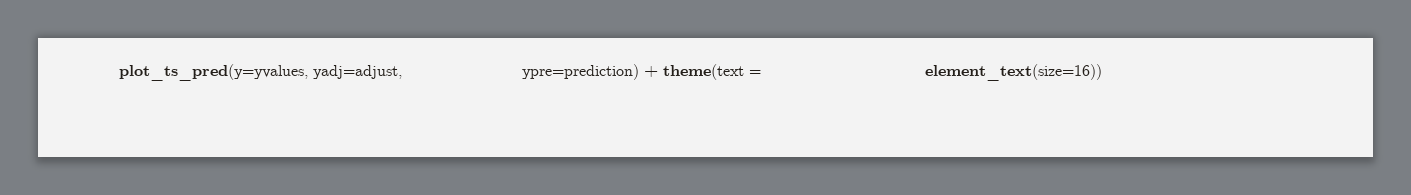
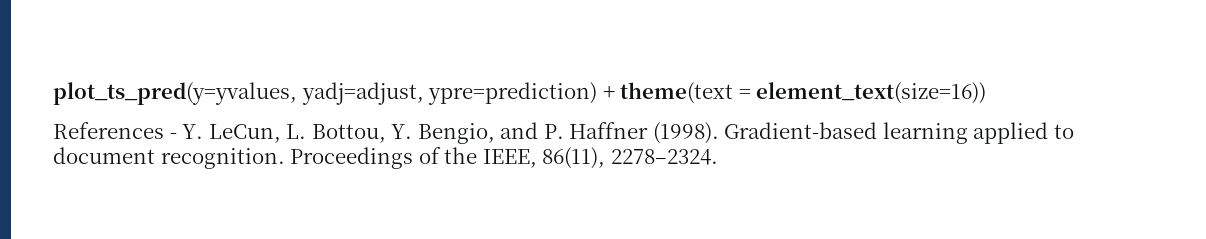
(1102, 72) none -> [53,122,1075,144] [53,147,718,169] // References - Y. LeCun, L. Bottou, Y. Bengio, and P. Haffner (1998). Gradient-based learning applied to document recognition. Proceedings of the IEEE, 86(11), 2278–2324.

